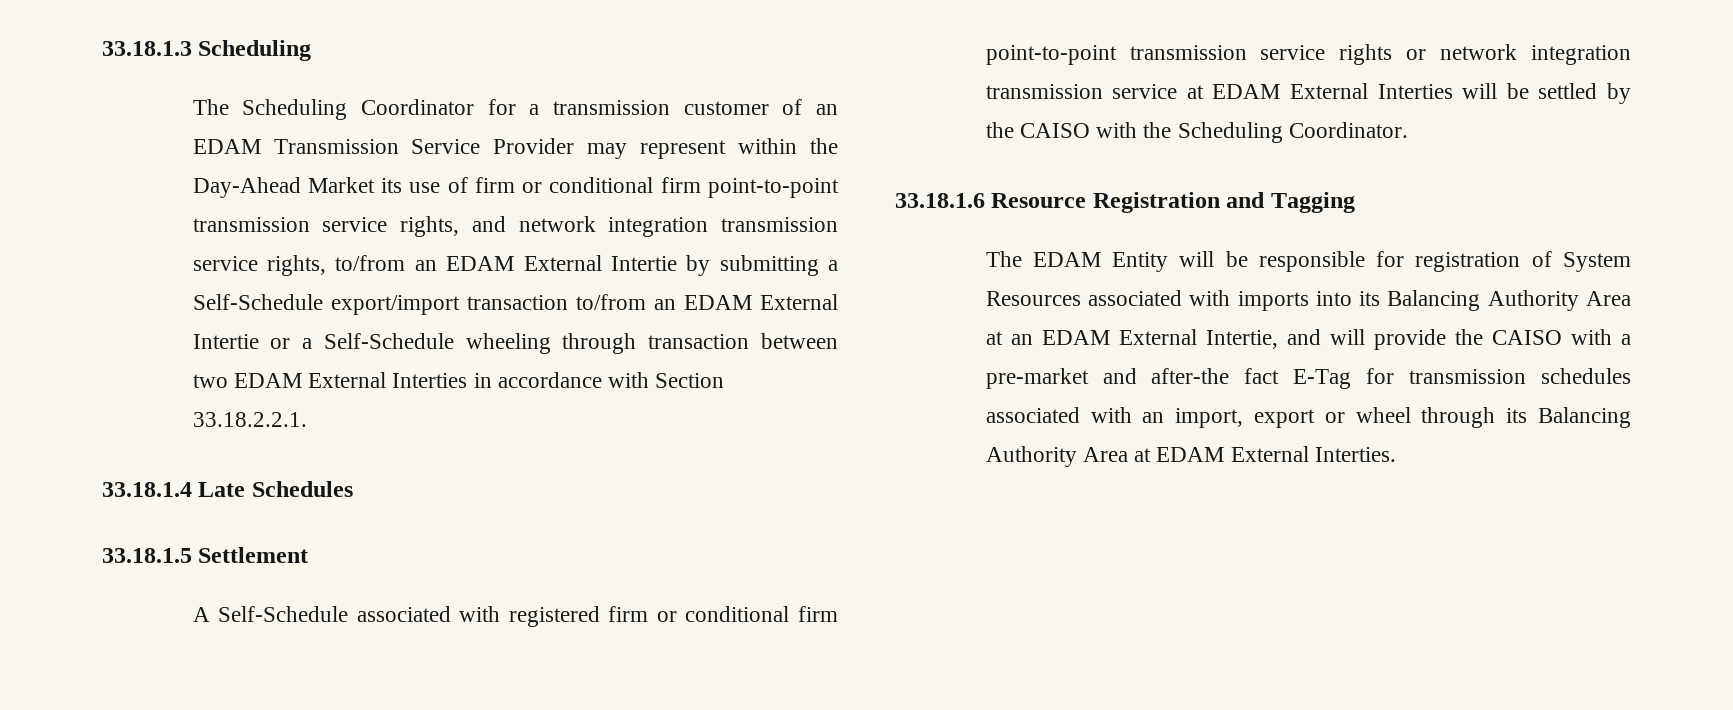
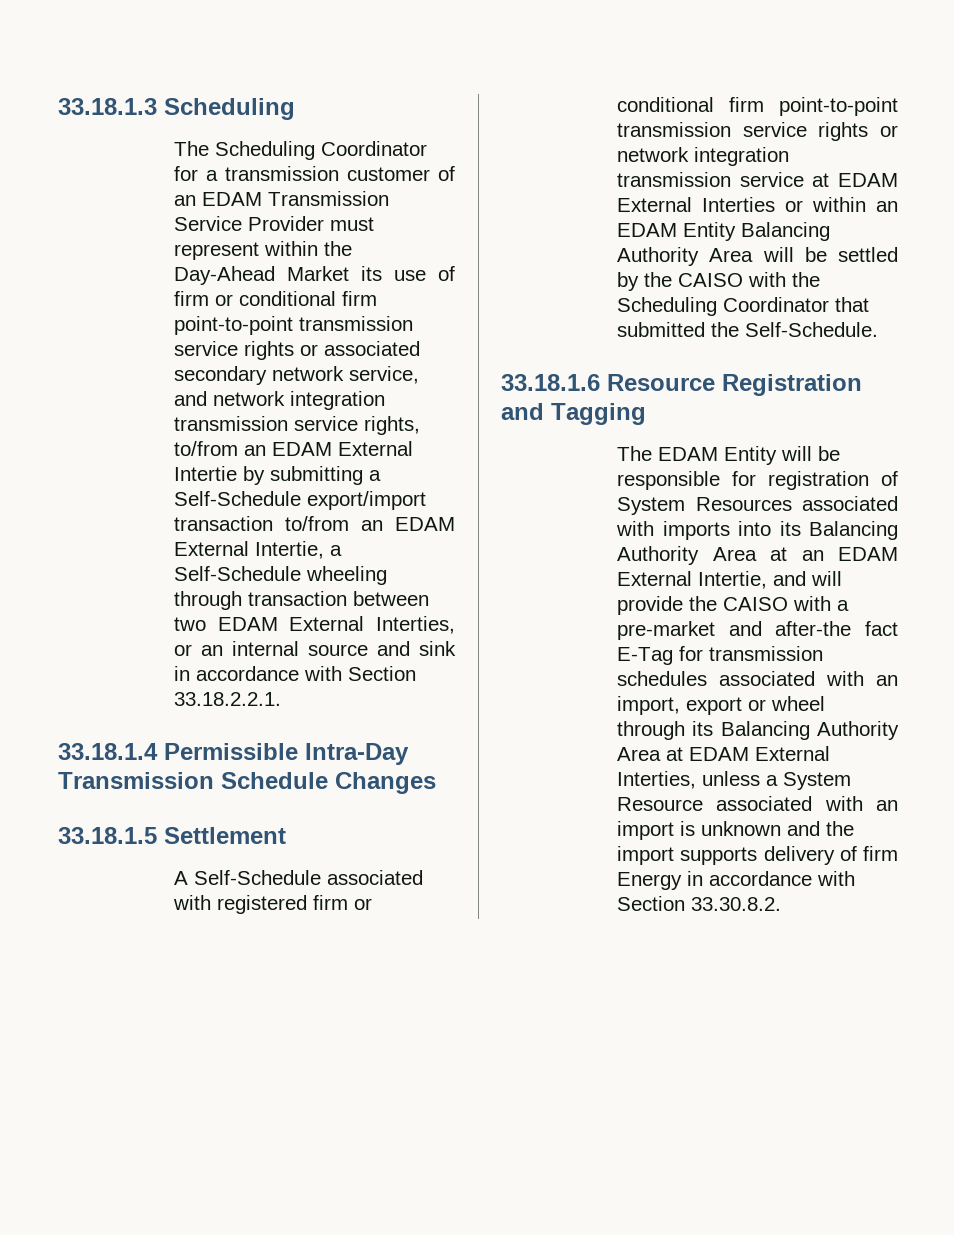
[587,143,628,159] may -> [330,217,375,231] must
[400,216,460,237] rights, -> [244,341,421,360] [174,366,420,385] rights or associated secondary network service,
[192,334,291,349] Intertie or -> [255,541,325,559] Intertie,
[392,373,468,388] Interties -> [376,616,455,634] [174,641,456,656] Interties, or an internal source and sink
[198,481,353,497] Late Schedules -> [164,743,409,765] [58,772,436,794] Permissible Intra-Day Transmission Schedule Changes
(1453, 91) none -> [785,197,898,212] [617,222,831,241] [617,247,754,266] or within an EDAM Entity Balancing Authority Area
[1288,122,1408,138] Coordinator. -> [723,297,870,312] [617,322,879,337] Coordinator that submitted the Self-Schedule.
[1314,447,1396,462] Interties. -> [617,771,852,790] [617,796,898,811] [617,821,855,840] [617,846,898,865] [617,871,856,890] [617,896,782,911] Interties, unless a System Resource associated with an import is unknown and the import supports delivery of firm Energy in accordance with Section 33.30.8.2.

